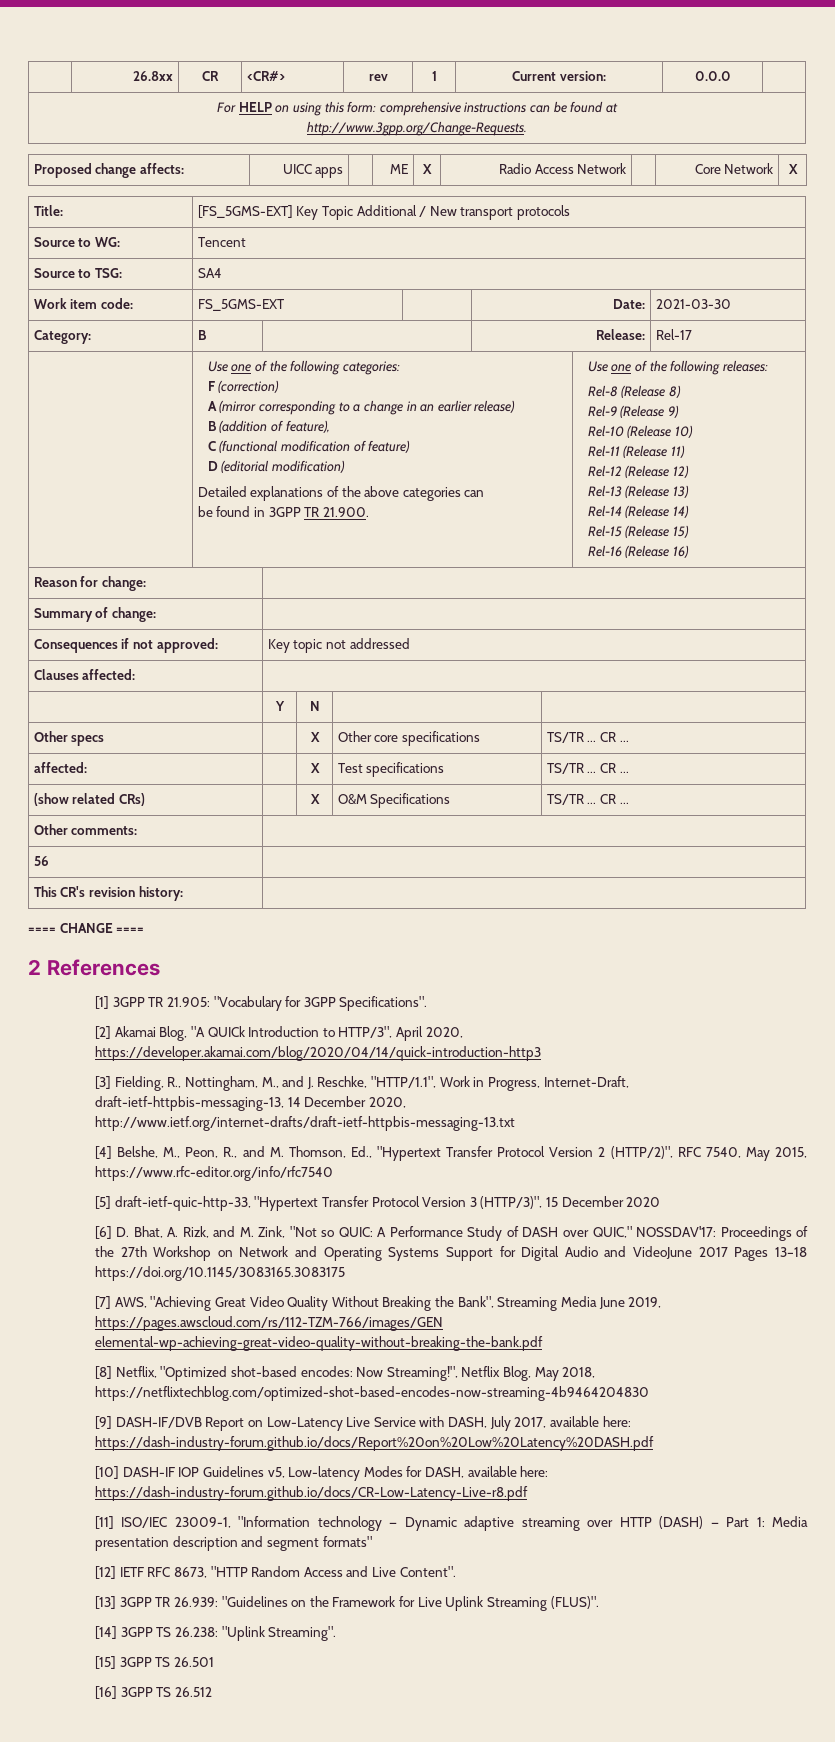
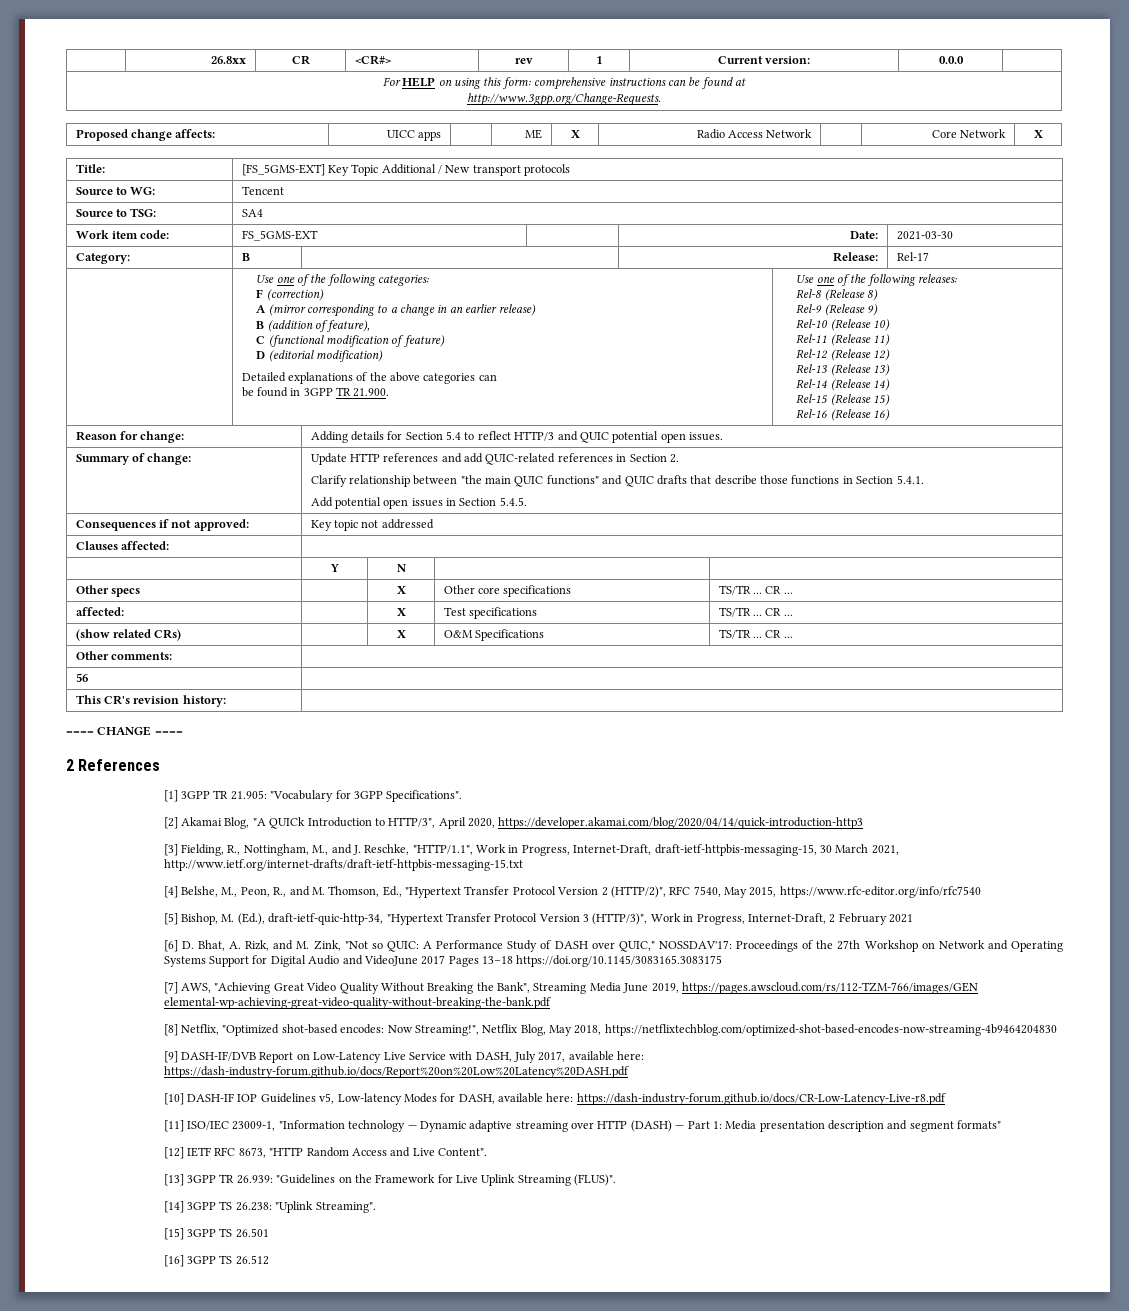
[33,607,156,622] // Summary of change: | -> [310,431,724,443] [75,453,192,465] [310,453,679,465] [310,475,924,487] [310,497,527,509] Adding details for Section 5.4 to reflect HTTP/3 and QUIC potential open issues. // Summary of change: | Update HTTP references and add QUIC-related references in Section 2. // Clarify relationship between "the main QUIC functions" and QUIC drafts that describe those functions in Section 5.4.1. // Add potential open issues in Section 5.4.5.
[94,1096,406,1111] [94,1116,515,1131] draft-ietf-httpbis-messaging-13, 14 December 2020, http://www.ietf.org/internet-drafts/draft-ietf-httpbis-messaging-13.txt -> [654,844,899,856] [163,859,523,871] draft-ietf-httpbis-messaging-15, 30 March 2021, http://www.ietf.org/internet-drafts/draft-ietf-httpbis-messaging-15.txt
[114,1196,251,1211] draft-ietf-quic-http-33, -> [181,913,384,925] Bishop, M. (Ed.), draft-ietf-quic-http-34,
[546,1196,661,1207] 15 December 2020 -> [650,913,914,925] Work in Progress, Internet-Draft, 2 February 2021

